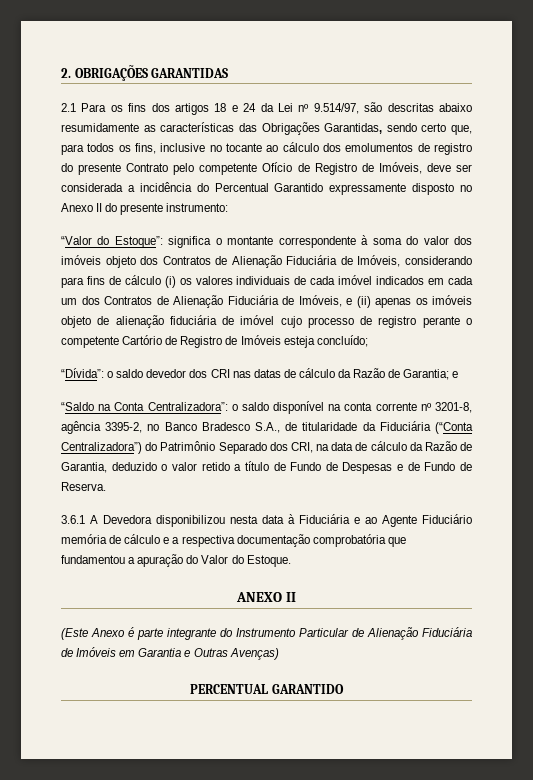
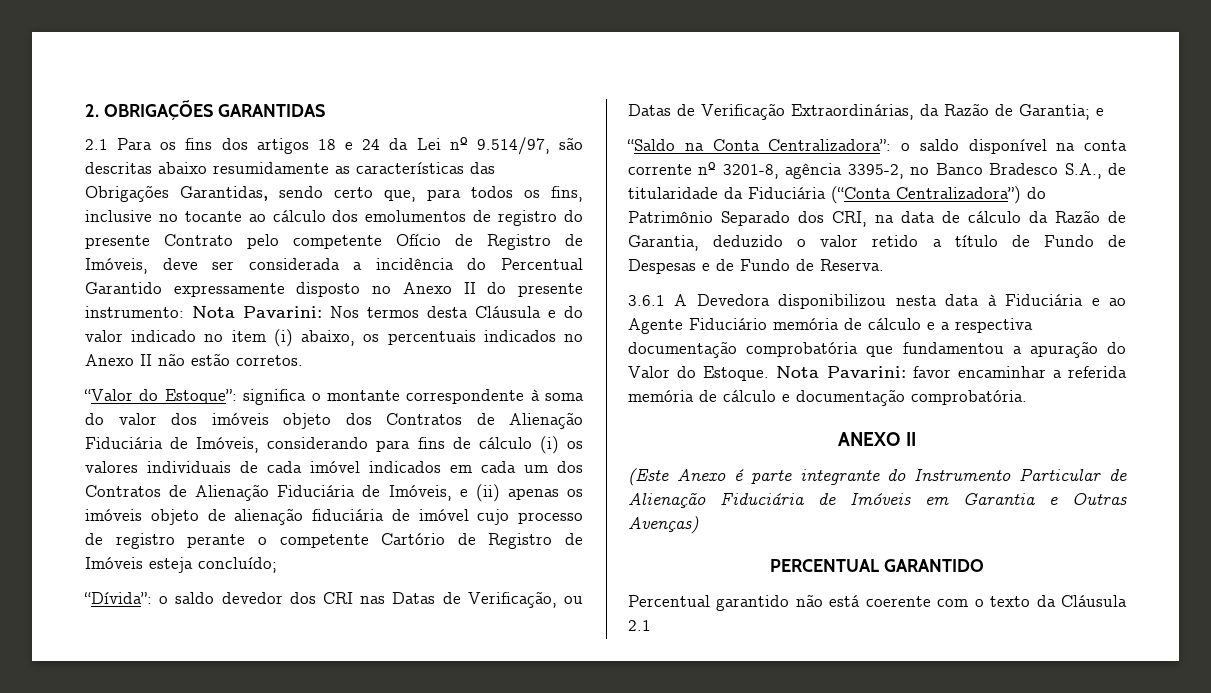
(229, 207) none -> [192,306,583,318] [85,329,583,347] [85,353,303,366] Nota Pavarini: Nos termos desta Cláusula e do valor indicado no item (i) abaixo, os percentuais indicados no Anexo II não estão corretos.
[253,368,335,378] datas de cálculo -> [392,591,583,608] [628,103,914,120] Datas de Verificação, ou Datas de Verificação Extraordinárias,
(291, 561) none -> [776,366,1127,378] [628,389,1027,406] Nota Pavarini: favor encaminhar a referida memória de cálculo e documentação comprobatória.
(344, 689) none -> [628,594,1127,611] [628,620,651,631] // Percentual garantido não está coerente com o texto da Cláusula 2.1

